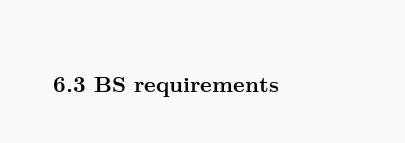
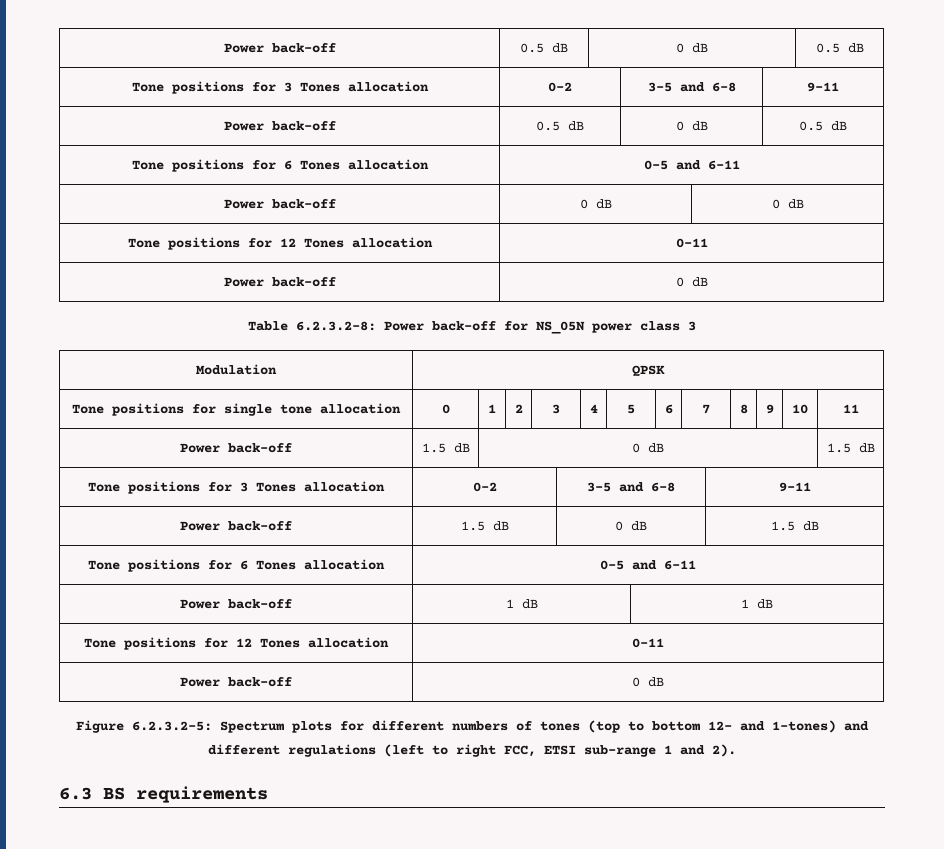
(53, 84) none -> [223,43,336,53] [520,43,568,53] [676,43,708,53] [815,43,864,53] [131,81,429,94] [548,82,572,92] [647,82,736,92] [807,82,839,92] [223,121,336,131] [536,121,584,131] [675,121,708,131] [799,121,847,131] [131,159,429,172] [643,160,740,170] [223,199,336,209] [579,199,612,209] [771,199,804,209] [127,237,433,250] [675,238,708,248] [223,277,336,287] [675,277,708,287] [248,321,696,334] [196,364,277,375] [632,365,665,377] [71,403,401,416] [441,404,450,414] [488,404,496,413] [514,404,523,413] [552,404,560,414] [589,404,598,413] [627,404,635,414] [664,404,673,414] [702,404,710,414] [739,404,748,414] [765,404,774,414] [792,404,808,414] [842,404,859,413] [180,443,292,453] [421,443,470,453] [632,443,664,453] [826,443,875,453] [87,481,385,494] [472,482,497,492] [587,482,675,492] [778,482,811,492] [180,521,292,531] [460,521,509,531] [615,521,647,531] [770,521,819,531] [87,559,385,572] [600,560,696,570] [180,599,292,609] [505,599,538,609] [741,599,773,609] [83,637,389,650] [632,638,664,648] [180,677,292,687] [632,677,664,687] [76,720,869,733] [208,744,736,757] Power back-off | 0.5 dB | 0 dB | 0.5 dB // Tone positions for 3 Tones allocation | 0-2 | 3-5 and 6-8 | 9-11 // Power back-off | 0.5 dB | 0 dB | 0.5 dB // Tone positions for 6 Tones allocation | 0-5 and 6-11 // Power back-off | 0 dB | 0 dB // Tone positions for 12 Tones allocation | 0-11 // Power back-off | 0 dB // Table 6.2.3.2-8: Power back-off for NS_05N power class 3 // Modulation | QPSK // Tone positions for single tone allocation | 0 | 1 | 2 | 3 | 4 | 5 | 6 | 7 | 8 | 9 | 10 | 11 // Power back-off | 1.5 dB | 0 dB | 1.5 dB // Tone positions for 3 Tones allocation | 0-2 | 3-5 and 6-8 | 9-11 // Power back-off | 1.5 dB | 0 dB | 1.5 dB // Tone positions for 6 Tones allocation | 0-5 and 6-11 // Power back-off | 1 dB | 1 dB // Tone positions for 12 Tones allocation | 0-11 // Power back-off | 0 dB // Figure 6.2.3.2-5: Spectrum plots for different numbers of tones (top to bottom 12- and 1-tones) and different regulations (left to right FCC, ETSI sub-range 1 and 2). //

